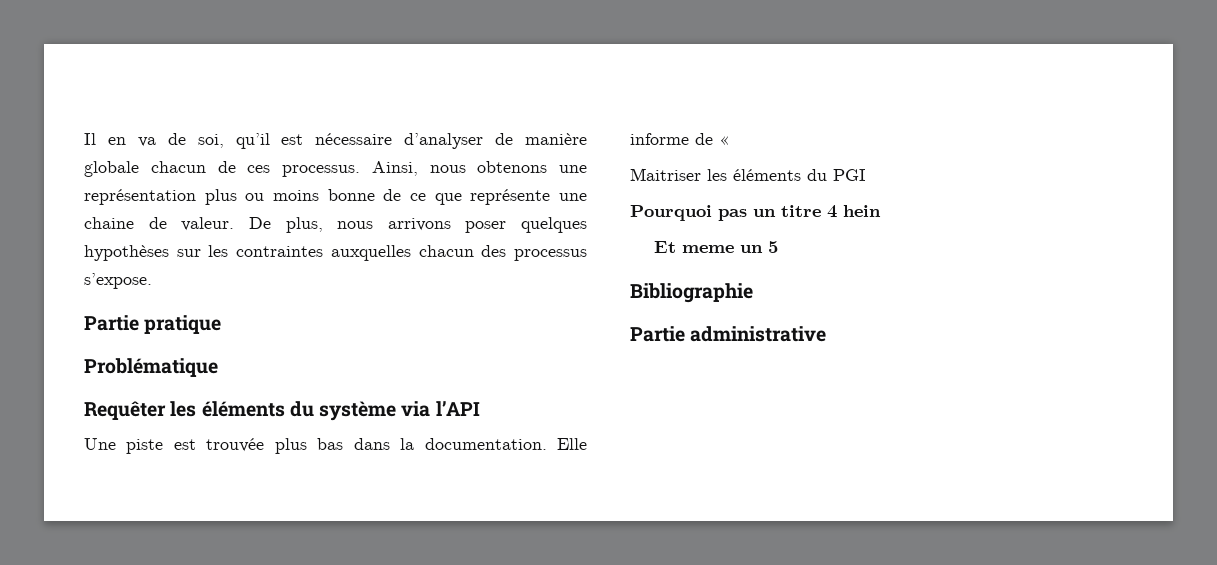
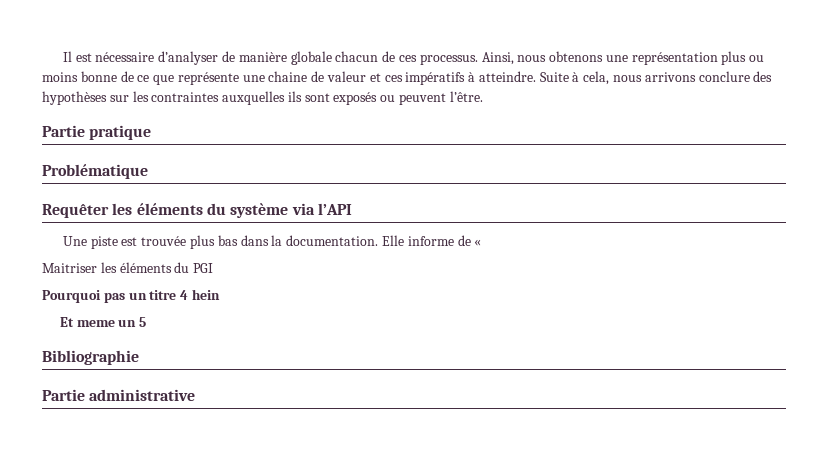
[107,133,270,149] en va de soi, qu’il -> (72, 56) none
[181,217,587,233] valeur. De plus, nous arrivons poser quelques -> [327,71,773,85] valeur et ces impératifs à atteindre. Suite à cela, nous arrivons conclure des
[418,245,587,261] [84,273,152,289] chacun des processus s’expose. -> [287,91,483,105] ils sont exposés ou peuvent l’être.

